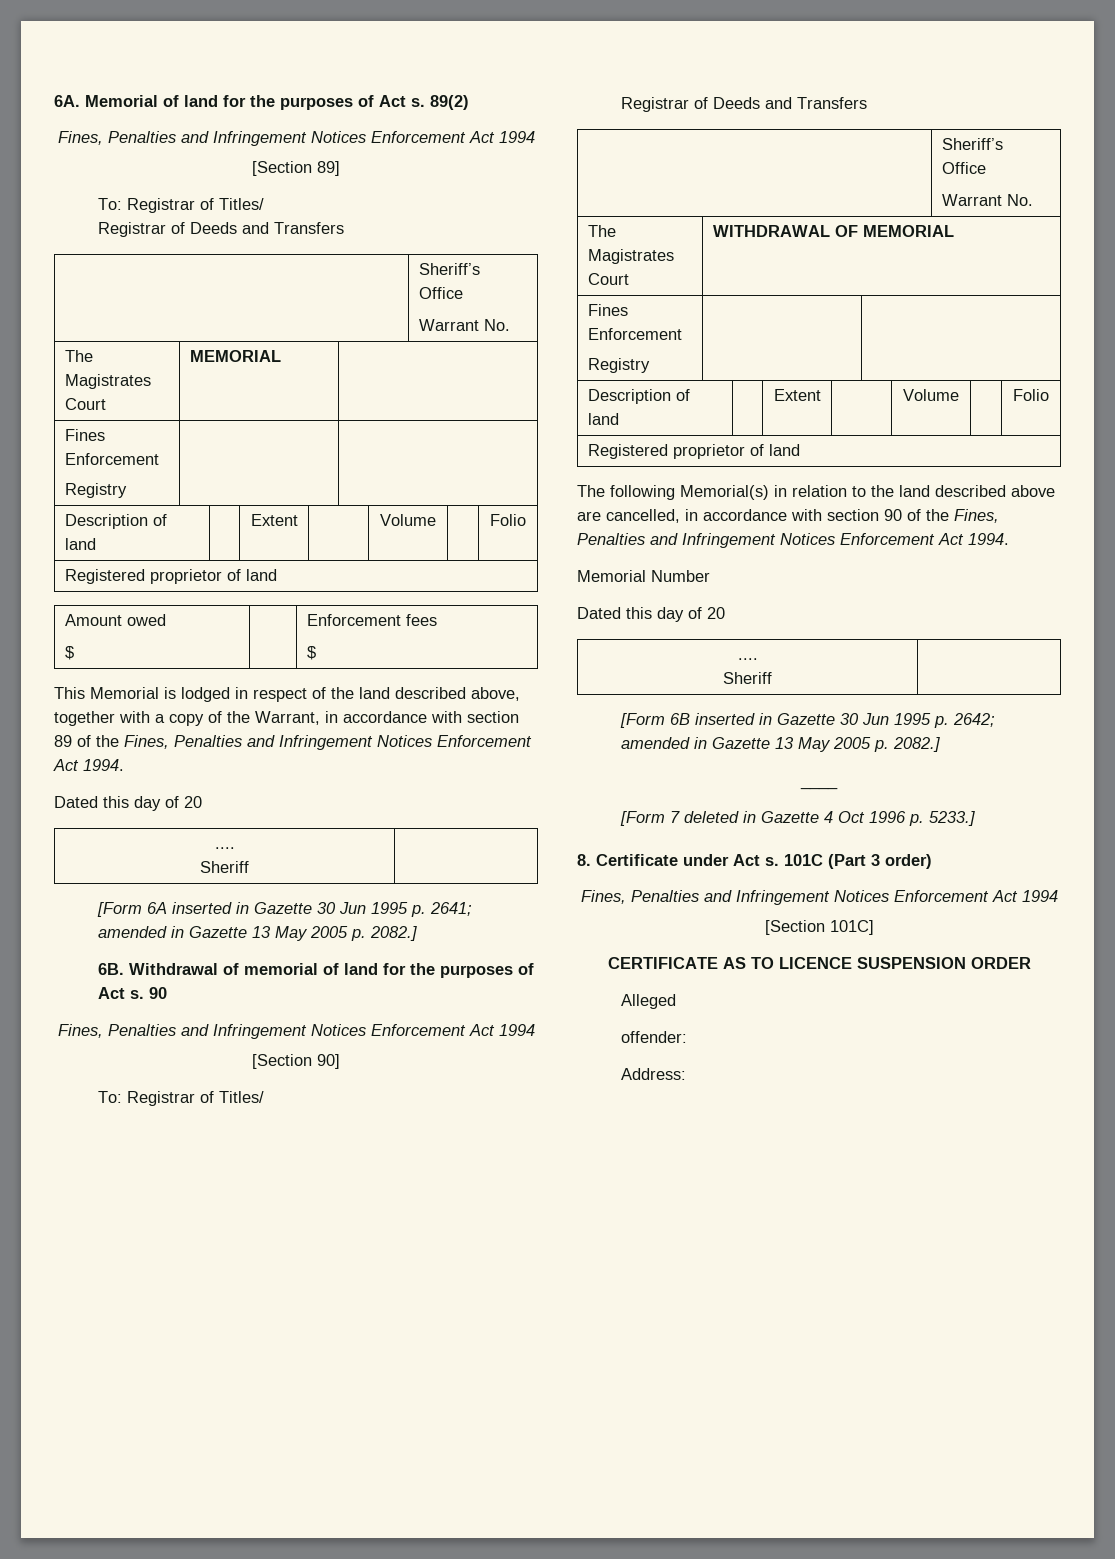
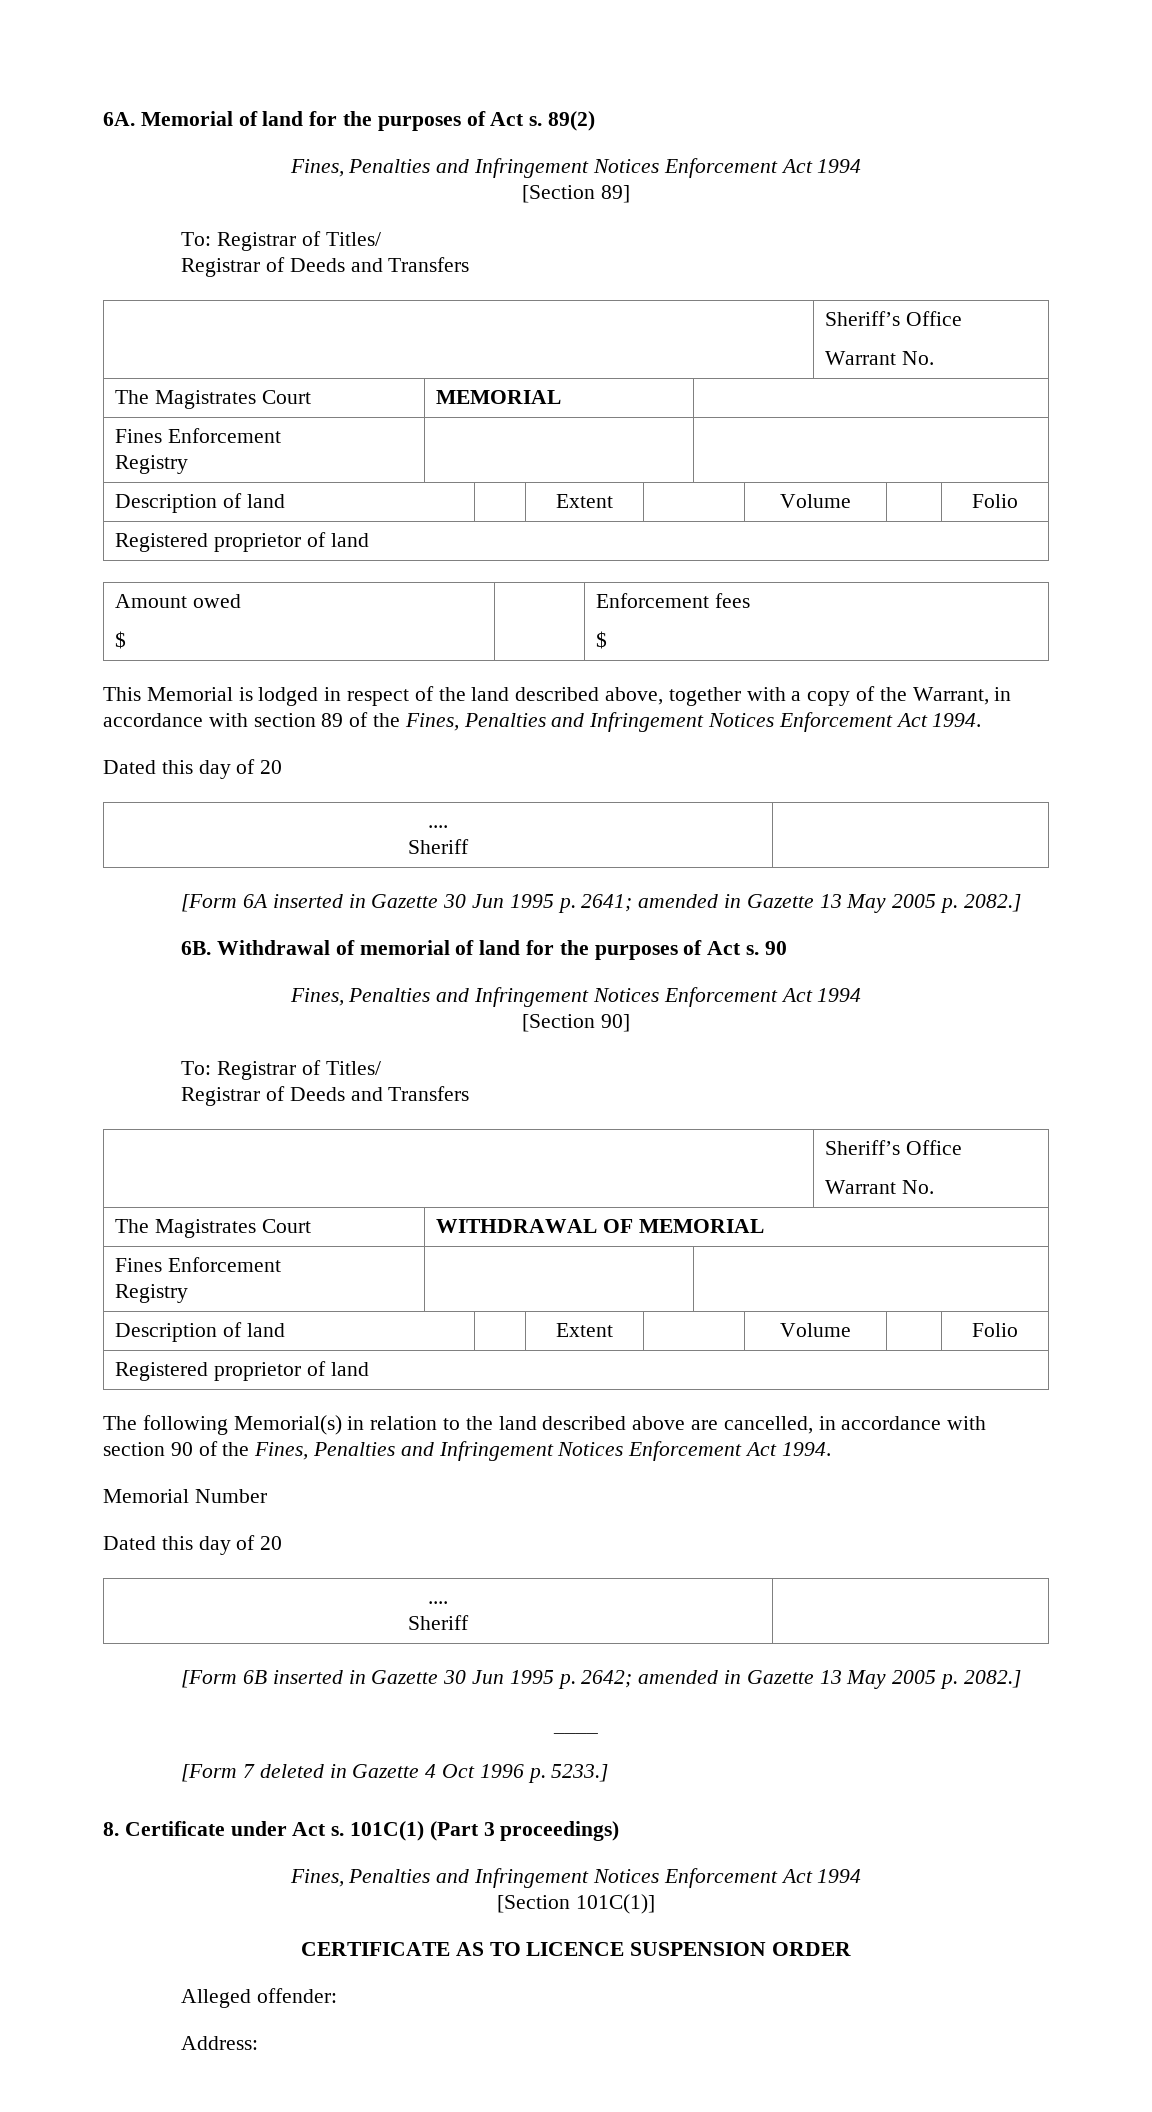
[784,854,823,866] 101C -> [350,1821,425,1841] 101C(1)
[885,854,932,869] [580,890,1058,905] [764,920,874,935] order) // Fines, Penalties and Infringement Notices Enforcement Act 1994 // [Section 101C] -> [500,1821,620,1841] [289,1868,862,1888] [497,1894,655,1914] proceedings) // Fines, Penalties and Infringement Notices Enforcement Act 1994 // [Section 101C(1)]
(677, 1001) // -> (252, 1998) none

